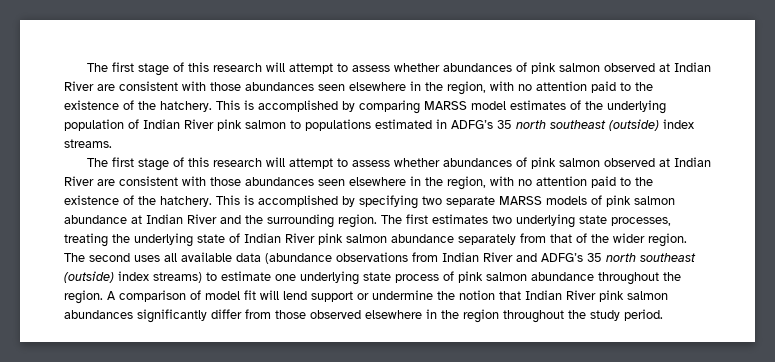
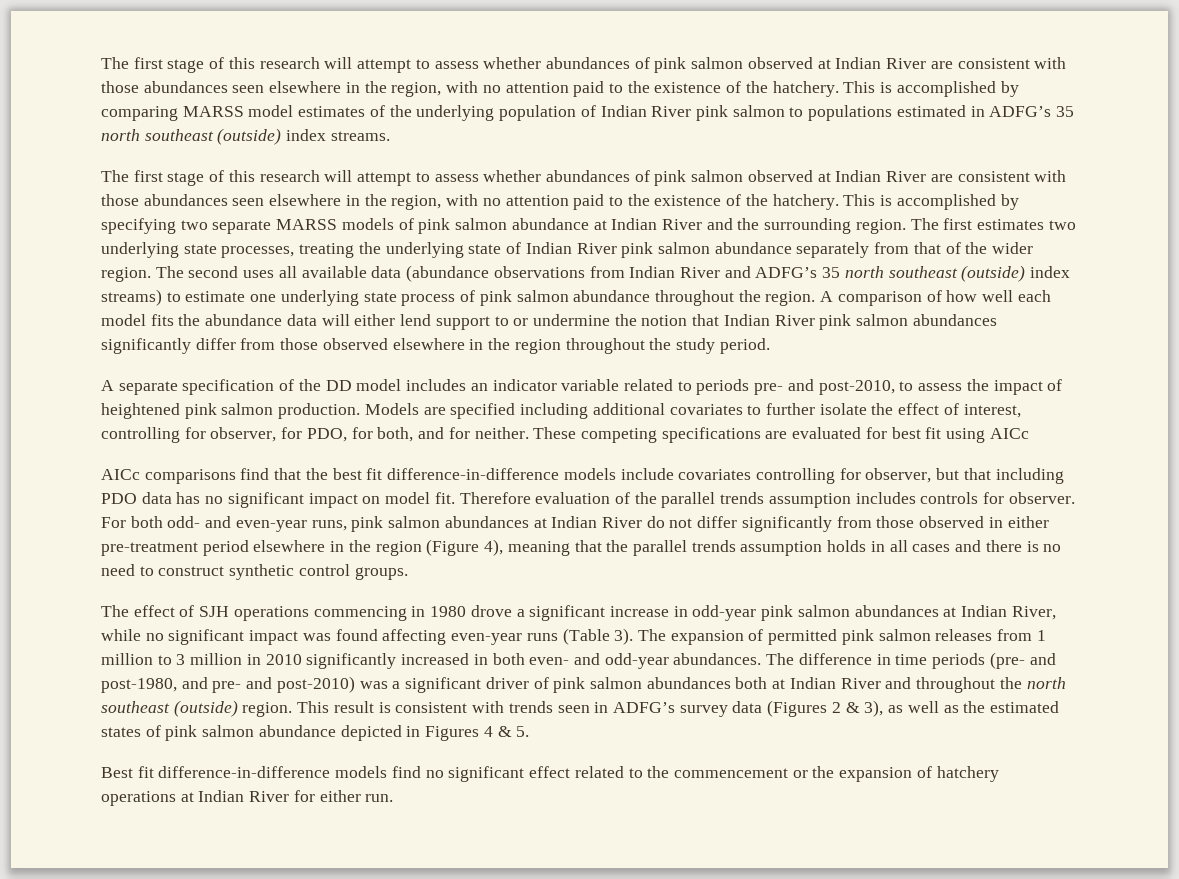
[205,290,279,300] model fit will -> [946,290,1051,302] [101,314,396,326] how well each model fits the abundance data will either
(353, 296) none -> [494,316,509,326] to
(663, 315) none -> [101,379,1063,395] [101,403,1021,419] [101,427,1029,443] [101,468,1064,484] [101,492,1075,508] [101,516,1049,532] [101,539,1062,556] [101,564,408,580] [101,605,1056,621] [101,628,1046,645] [101,652,1056,669] [101,676,1066,693] [101,700,1059,717] [101,725,530,741] [101,766,999,782] [101,790,394,806] // A separate specification of the DD model includes an indicator variable related to periods pre- and post-2010, to assess the impact of heightened pink salmon production. Models are specified including additional covariates to further isolate the effect of interest, controlling for observer, for PDO, for both, and for neither. These competing specifications are evaluated for best fit using AICc // AICc comparisons find that the best fit difference-in-difference models include covariates controlling for observer, but that including PDO data has no significant impact on model fit. Therefore evaluation of the parallel trends assumption includes controls for observer. For both odd- and even-year runs, pink salmon abundances at Indian River do not differ significantly from those observed in either pre-treatment period elsewhere in the region (Figure 4), meaning that the parallel trends assumption holds in all cases and there is no need to construct synthetic control groups. // The effect of SJH operations commencing in 1980 drove a significant increase in odd-year pink salmon abundances at Indian River, while no significant impact was found affecting even-year runs (Table 3). The expansion of permitted pink salmon releases from 1 million to 3 million in 2010 significantly increased in both even- and odd-year abundances. The difference in time periods (pre- and post-1980, and pre- and post-2010) was a significant driver of pink salmon abundances both at Indian River and throughout the north southeast (outside) region. This result is consistent with trends seen in ADFG’s survey data (Figures 2 & 3), as well as the estimated states of pink salmon abundance depicted in Figures 4 & 5. // Best fit difference-in-difference models find no significant effect related to the commencement or the expansion of hatchery operations at Indian River for either run.

